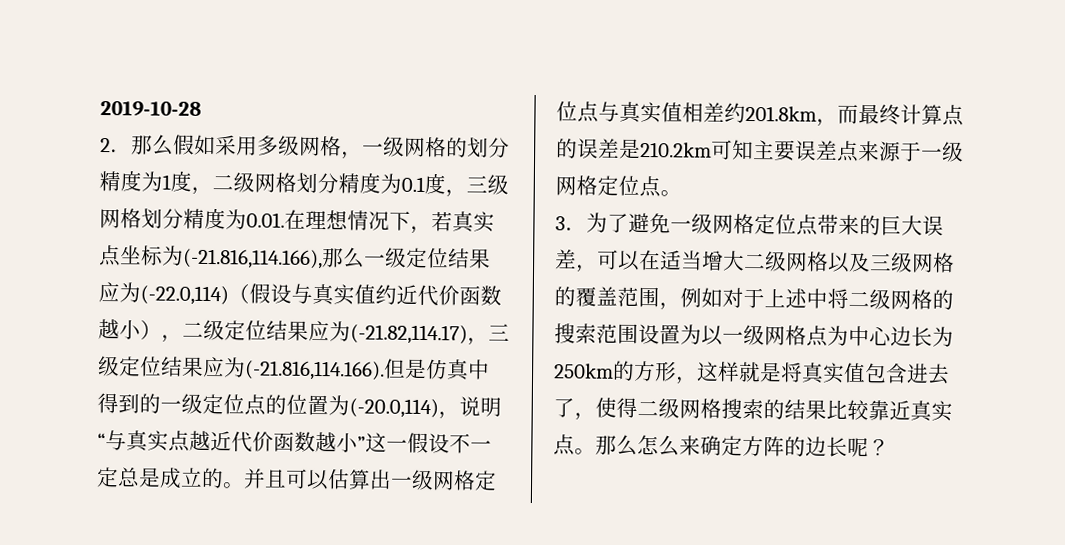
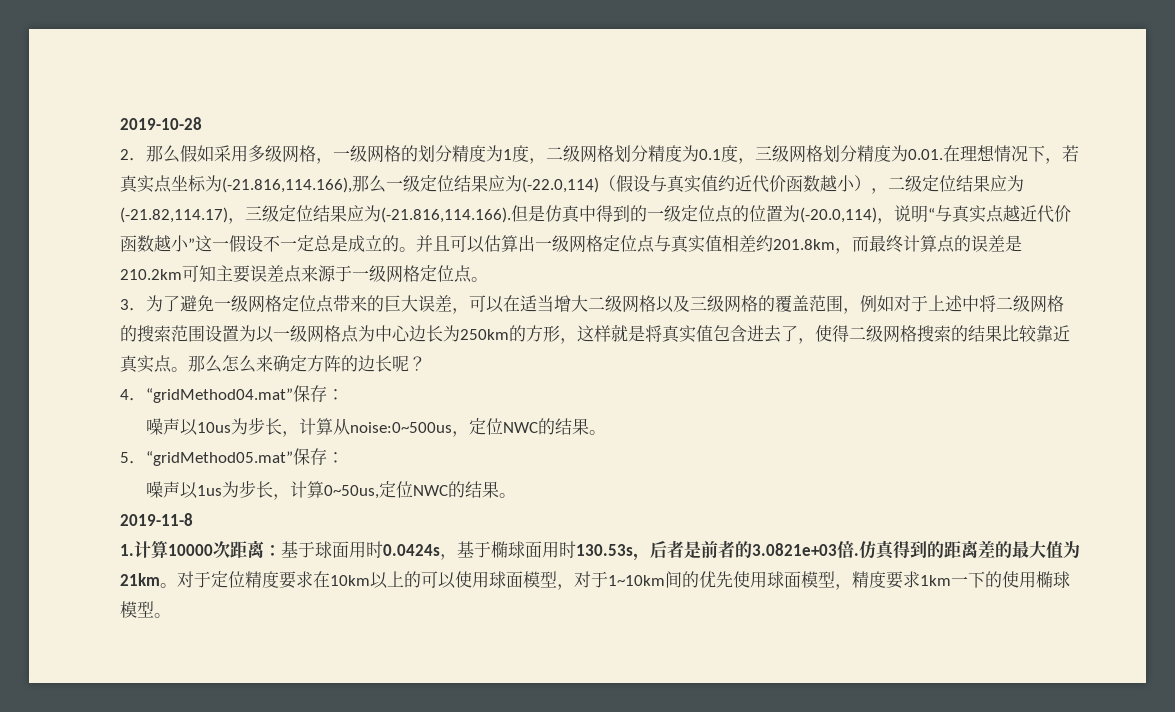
(890, 448) none -> [120,385,344,403] [146,417,607,437] [120,448,344,466] [146,480,517,500] [120,513,193,526] [120,540,1080,561] [120,571,1070,590] [120,601,171,618] // 4．“gridMethod04.mat”保存： // 噪声以10us为步长，计算从noise:0~500us，定位NWC的结果。 // 5．“gridMethod05.mat”保存： // 噪声以1us为步长，计算0~50us,定位NWC的结果。 // 2019-11-8 // 1.计算10000次距离：基于球面用时0.0424s，基于椭球面用时130.53s，后者是前者的3.0821e+03倍.仿真得到的距离差的最大值为21km。对于定位精度要求在10km以上的可以使用球面模型，对于1~10km间的优先使用球面模型，精度要求1km一下的使用椭球模型。

